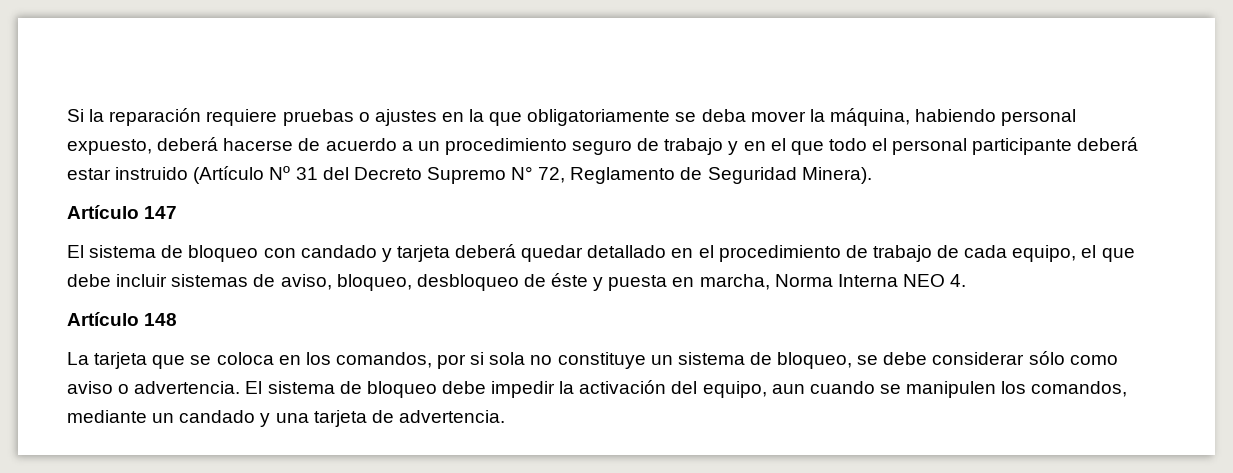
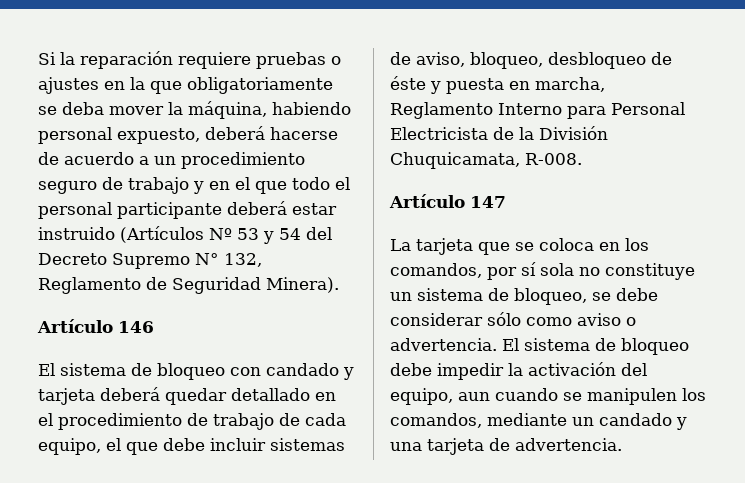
[193,166,318,184] (Artículo Nº 31 -> [120,226,301,244] (Artículos Nº 53 y 54
[538,167,566,183] 72, -> [224,253,262,267] 132,
[144,206,178,219] 147 -> [118,321,154,333] 146
[774,274,967,287] [67,312,178,326] Norma Interna NEO 4. // Artículo 148 -> [390,102,685,119] [390,126,608,140] [390,152,582,169] [389,194,506,208] Reglamento Interno para Personal Electricista de la División Chuquicamata, R-008. // Artículo 147
[470,352,485,365] si -> [521,262,536,276] sí

